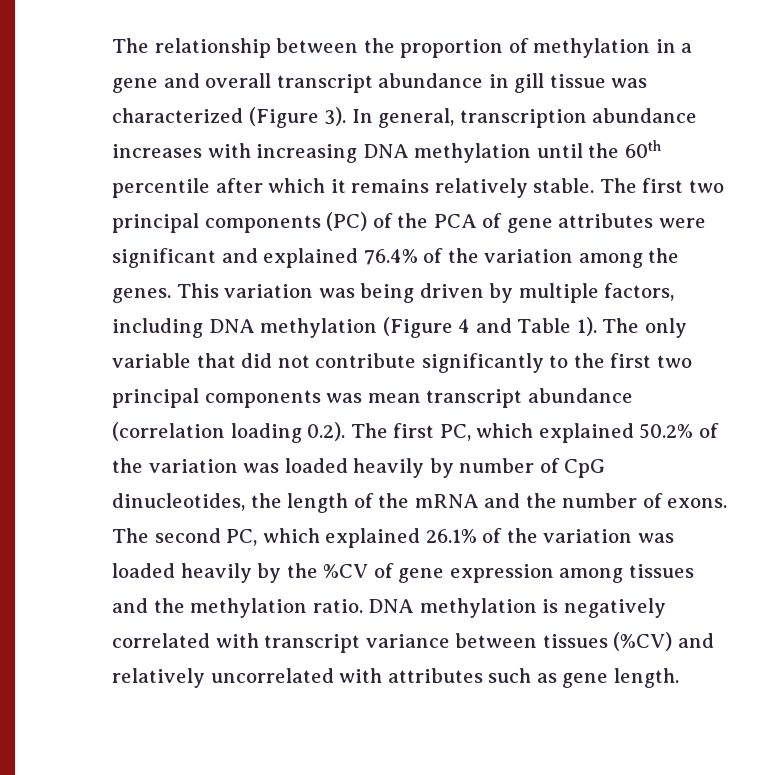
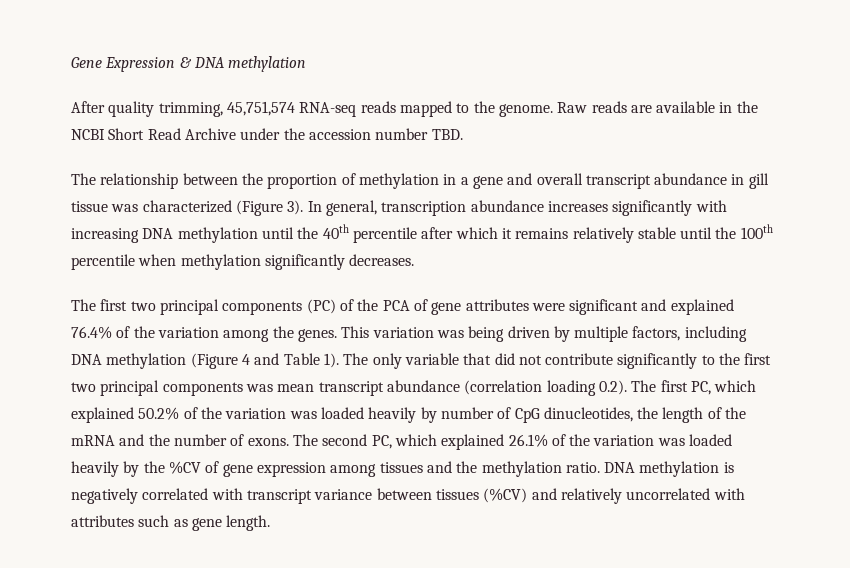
(112, 45) none -> [71,56,307,72] [71,101,758,117] [71,128,463,140] Gene Expression & DNA methylation // After quality trimming, 45,751,574 RNA-seq reads mapped to the genome. Raw reads are available in the NCBI Short Read Archive under the accession number TBD. //
(202, 151) none -> [612,200,693,216] significantly
[624,140,661,158] 60th -> [322,224,349,239] 40th
[533,178,595,193] stable. -> [637,224,773,239] [71,254,415,270] stable until the 100th percentile when methylation significantly decreases. //

